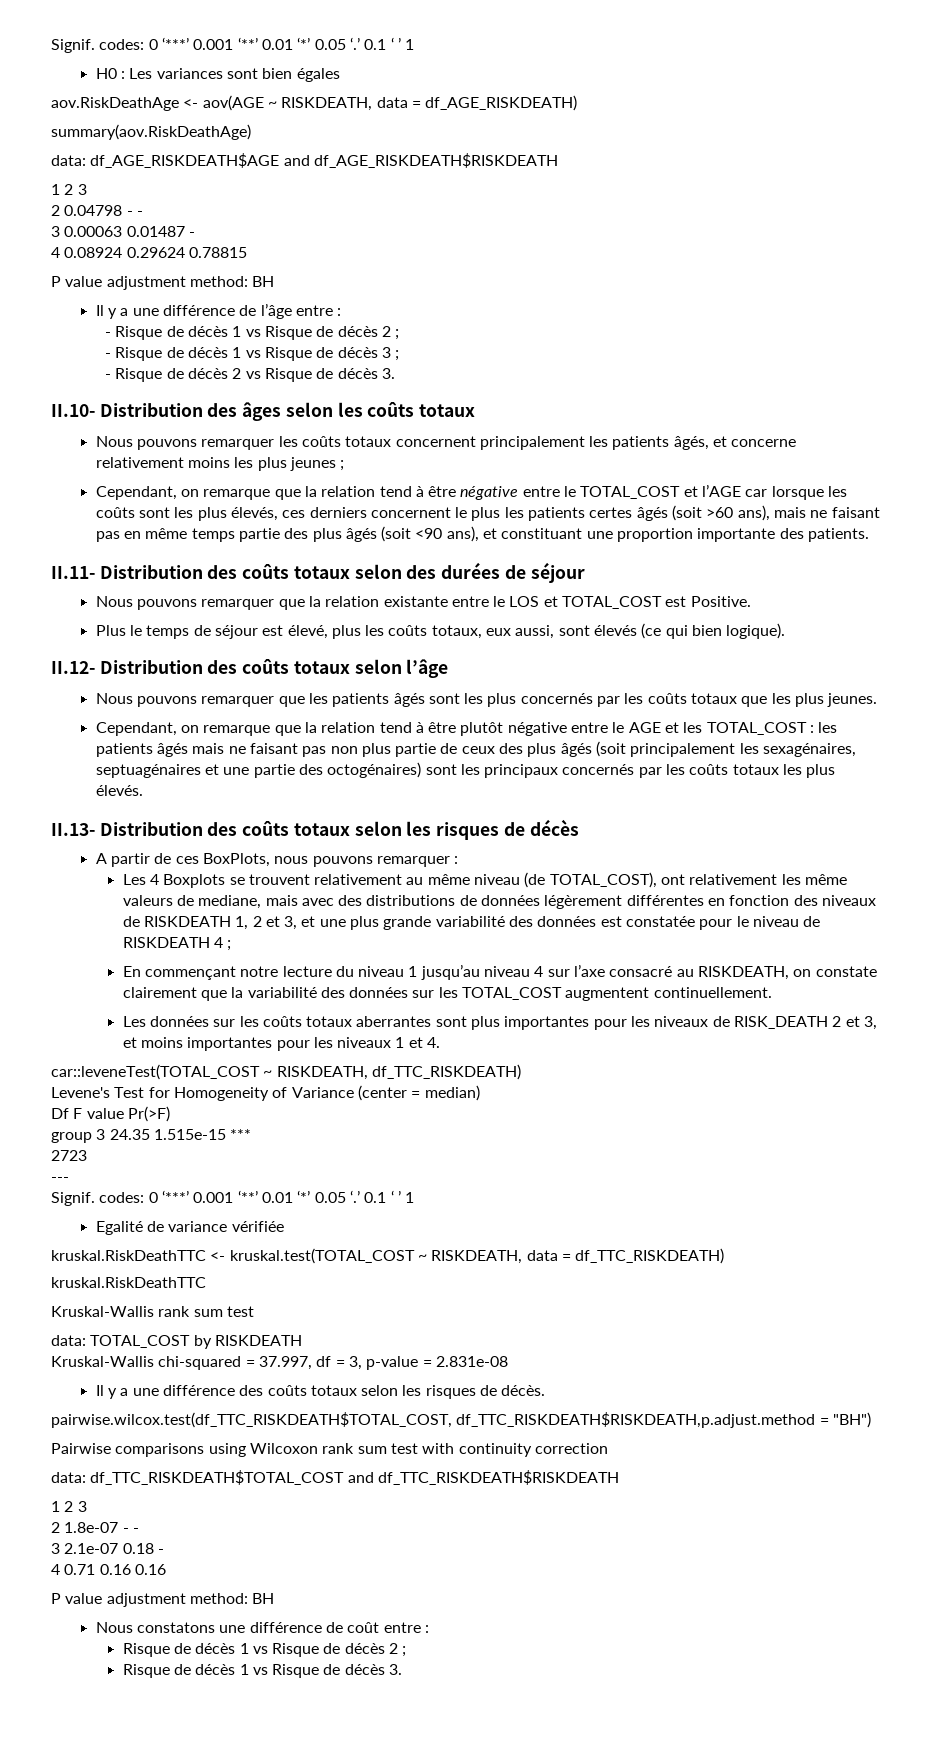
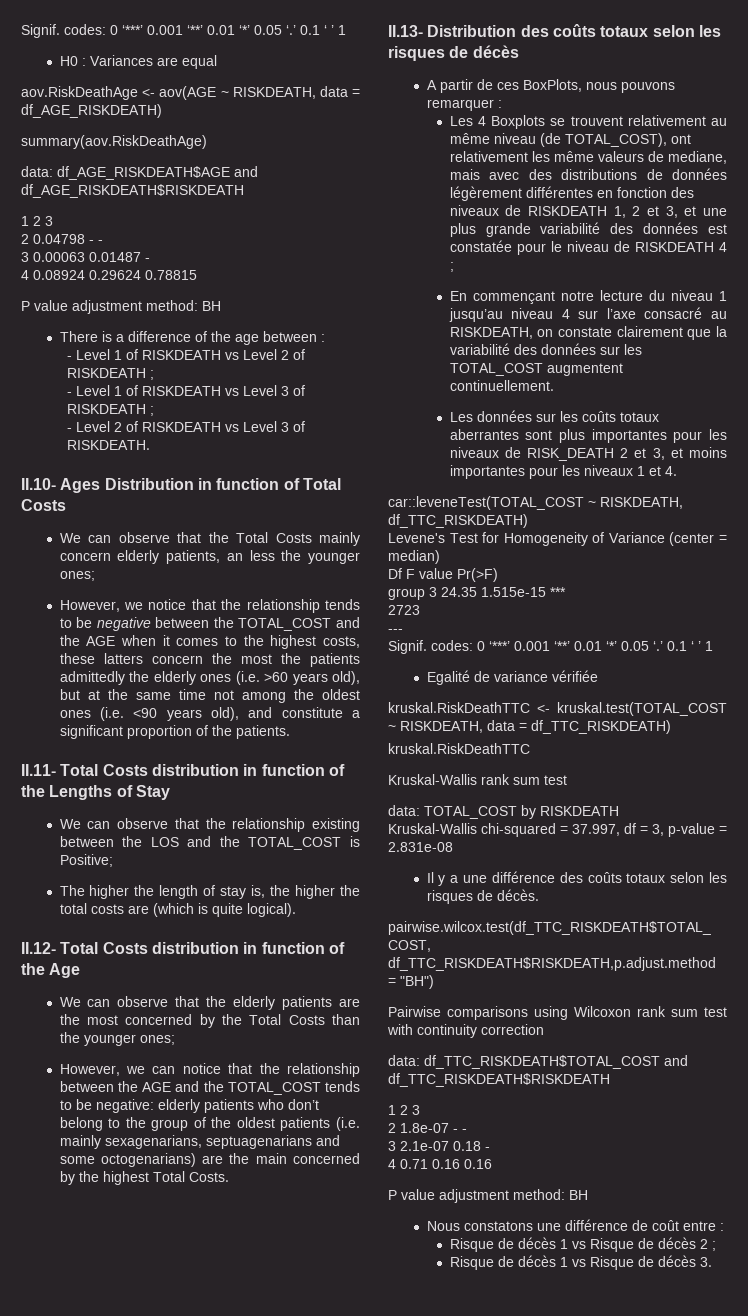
[129,68,340,82] Les variances sont bien égales -> [89,55,217,69] Variances are equal
[95,303,342,319] [104,326,400,340] [104,347,400,361] [104,368,395,382] [51,402,476,421] [95,436,797,450] [95,457,345,471] [95,484,848,500] [95,505,880,521] [95,526,870,542] [51,562,585,583] [95,596,751,610] [95,623,786,639] [51,659,449,678] [95,693,878,707] [95,722,838,736] [95,741,857,757] [95,762,836,778] [95,785,143,796] Il y a une différence de l’âge entre : // - Risque de décès 1 vs Risque de décès 2 ; // - Risque de décès 1 vs Risque de décès 3 ; // - Risque de décès 2 vs Risque de décès 3. // II.10- Distribution des âges selon les coûts totaux // Nous pouvons remarquer les coûts totaux concernent principalement les patients âgés, et concerne relativement moins les plus jeunes ; // Cependant, on remarque que la relation tend à être négative entre le TOTAL_COST et l’AGE car lorsque les coûts sont les plus élevés, ces derniers concernent le plus les patients certes âgés (soit >60 ans), mais ne faisant pas en même temps partie des plus âgés (soit <90 ans), et constituant une proportion importante des patients. // II.11- Distribution des coûts totaux selon des durées de séjour // Nous pouvons remarquer que la relation existante entre le LOS et TOTAL_COST est Positive. // Plus le temps de séjour est élevé, plus les coûts totaux, eux aussi, sont élevés (ce qui bien logique). // II.12- Distribution des coûts totaux selon l’âge // Nous pouvons remarquer que les patients âgés sont les plus concernés par les coûts totaux que les plus jeunes. // Cependant, on remarque que la relation tend à être plutôt négative entre le AGE et les TOTAL_COST : les patients âgés mais ne faisant pas non plus partie de ceux des plus âgés (soit principalement les sexagénaires, septuagénaires et une partie des octogénaires) sont les principaux concernés par les coûts totaux les plus élevés. -> [59,331,325,345] [67,349,306,360] [67,368,155,380] [67,385,306,396] [67,404,155,416] [67,421,306,432] [67,440,151,450] [21,478,341,493] [21,499,66,511] [59,532,360,546] [59,550,360,564] [59,571,95,581] [59,599,360,613] [59,617,360,631] [59,635,360,649] [59,653,360,667] [59,671,360,685] [59,689,360,703] [59,707,360,721] [59,725,290,739] [21,764,345,776] [21,785,170,800] [59,818,360,832] [59,836,360,850] [59,854,113,867] [59,885,360,899] [59,903,296,917] [21,942,345,954] [21,963,81,978] [59,996,360,1010] [59,1014,360,1028] [59,1032,175,1046] [59,1063,360,1077] [59,1081,360,1095] [59,1099,319,1113] [59,1117,360,1131] [59,1135,340,1149] [59,1153,360,1167] [59,1171,229,1185] There is a difference of the age between : // - Level 1 of RISKDEATH vs Level 2 of RISKDEATH ; // - Level 1 of RISKDEATH vs Level 3 of RISKDEATH ; // - Level 2 of RISKDEATH vs Level 3 of RISKDEATH. // II.10- Ages Distribution in function of Total Costs // We can observe that the Total Costs mainly concern elderly patients, an less the younger ones; // However, we notice that the relationship tends to be negative between the TOTAL_COST and the AGE when it comes to the highest costs, these latters concern the most the patients admittedly the elderly ones (i.e. >60 years old), but at the same time not among the oldest ones (i.e. <90 years old), and constitute a significant proportion of the patients. // II.11- Total Costs distribution in function of the Lengths of Stay // We can observe that the relationship existing between the LOS and the TOTAL_COST is Positive; // The higher the length of stay is, the higher the total costs are (which is quite logical). // II.12- Total Costs distribution in function of the Age // We can observe that the elderly patients are the most concerned by the Total Costs than the younger ones; // However, we can notice that the relationship between the AGE and the TOTAL_COST tends to be negative: elderly patients who don’t belong to the group of the oldest patients (i.e. mainly sexagenarians, septuagenarians and some octogenarians) are the main concerned by the highest Total Costs.

